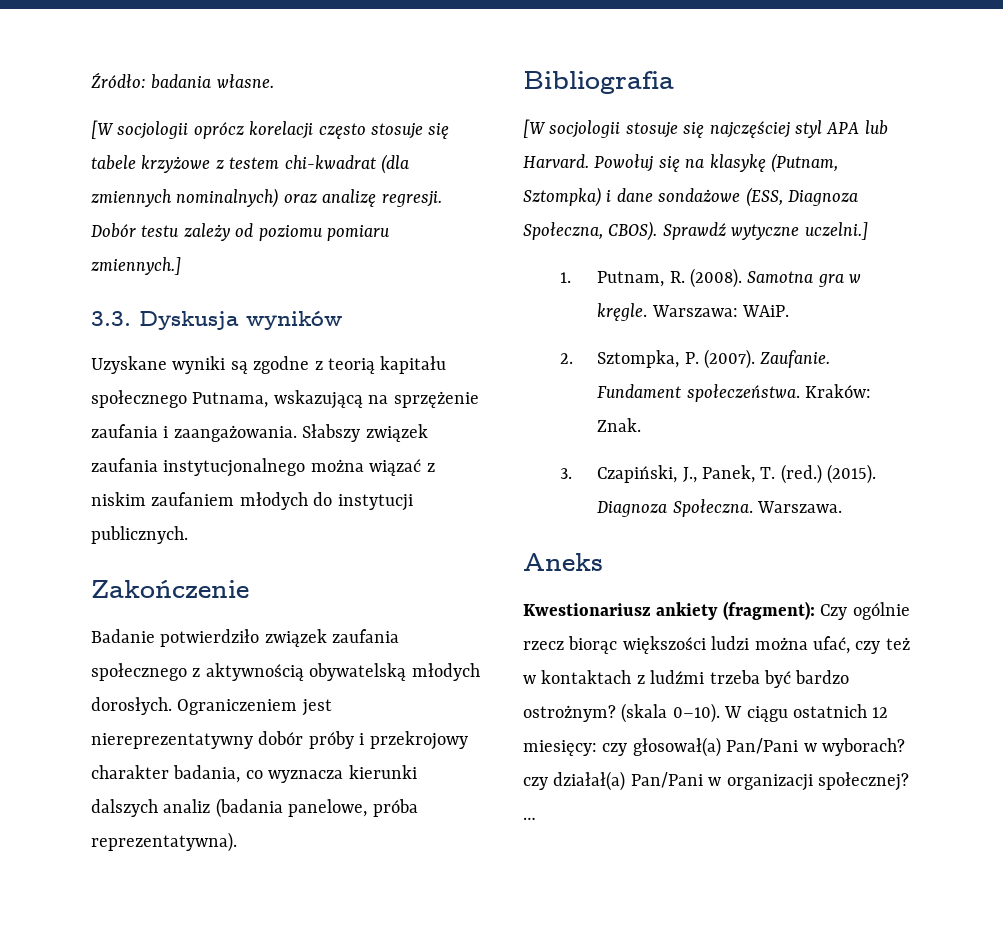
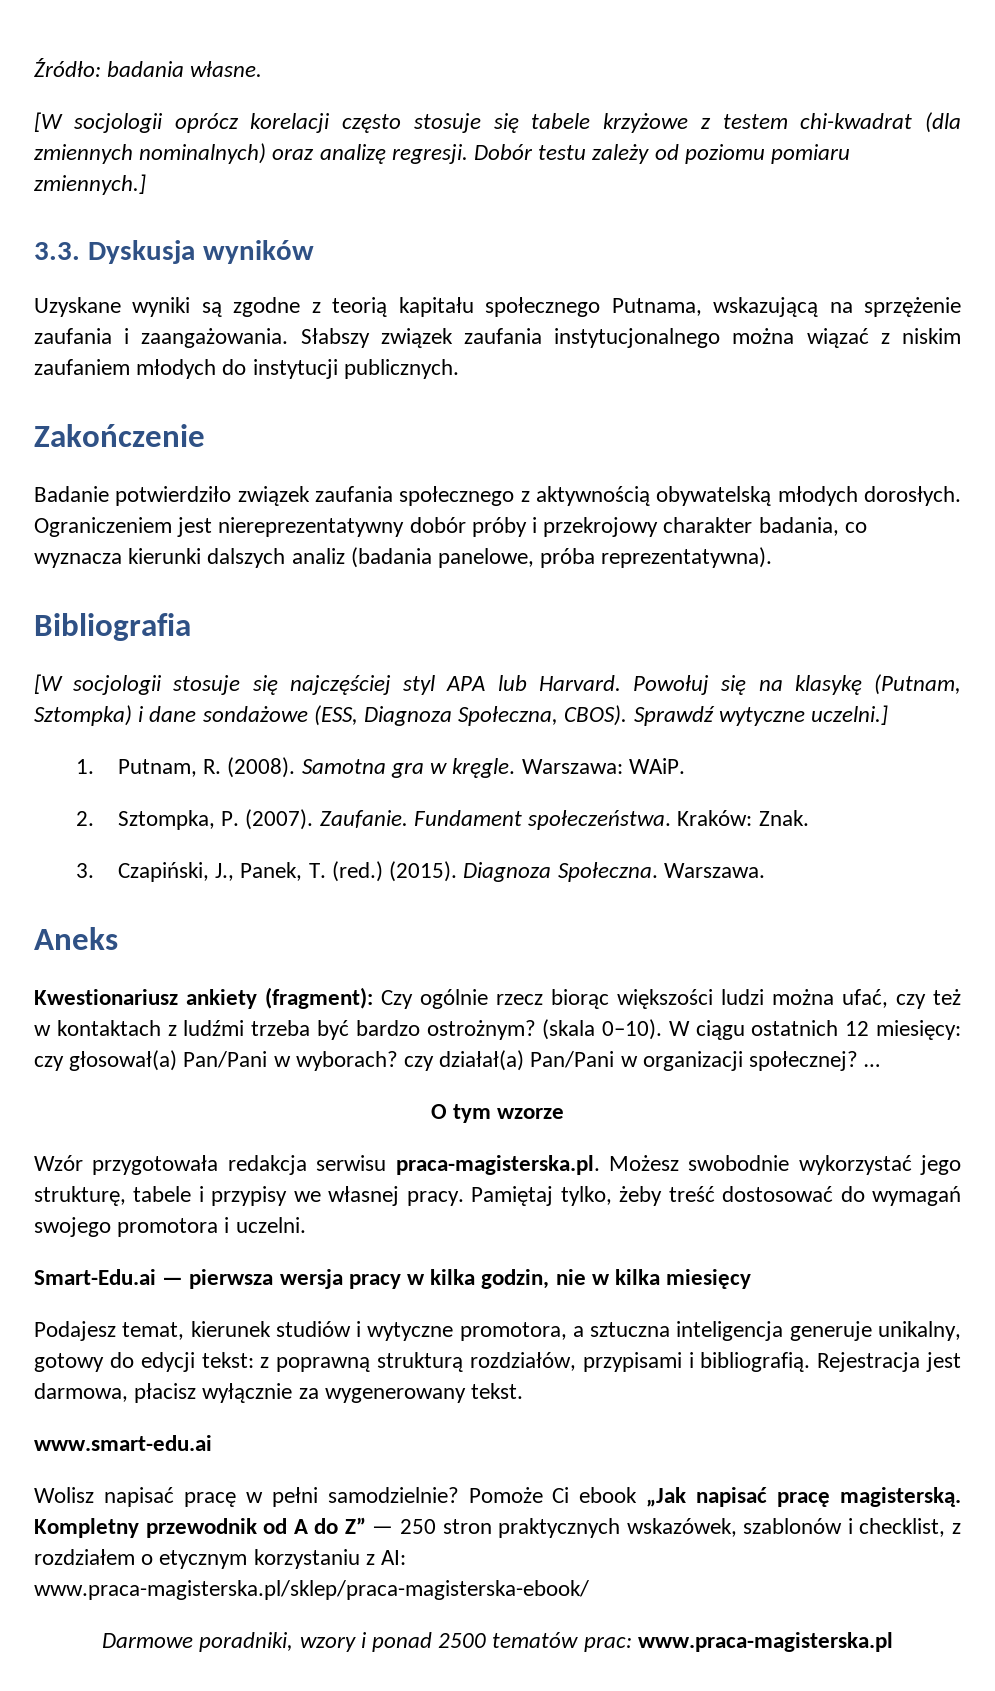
(536, 818) none -> [430,1104,565,1123] [34,1155,961,1175] [34,1186,961,1206] [34,1217,306,1237] [34,1269,752,1289] [34,1321,961,1341] [34,1352,962,1372] [34,1383,524,1403] [34,1435,212,1451] [34,1487,961,1507] [34,1517,961,1538] [34,1549,407,1569] [34,1580,589,1600] [102,1632,893,1652] // O tym wzorze // Wzór przygotowała redakcja serwisu praca-magisterska.pl. Możesz swobodnie wykorzystać jego strukturę, tabele i przypisy we własnej pracy. Pamiętaj tylko, żeby treść dostosować do wymagań swojego promotora i uczelni. // Smart-Edu.ai — pierwsza wersja pracy w kilka godzin, nie w kilka miesięcy // Podajesz temat, kierunek studiów i wytyczne promotora, a sztuczna inteligencja generuje unikalny, gotowy do edycji tekst: z poprawną strukturą rozdziałów, przypisami i bibliografią. Rejestracja jest darmowa, płacisz wyłącznie za wygenerowany tekst. // www.smart-edu.ai // Wolisz napisać pracę w pełni samodzielnie? Pomoże Ci ebook „Jak napisać pracę magisterską. Kompletny przewodnik od A do Z” — 250 stron praktycznych wskazówek, szablonów i checklist, z rozdziałem o etycznym korzystaniu z AI: www.praca-magisterska.pl/sklep/praca-magisterska-ebook/ // Darmowe poradniki, wzory i ponad 2500 tematów prac: www.praca-magisterska.pl

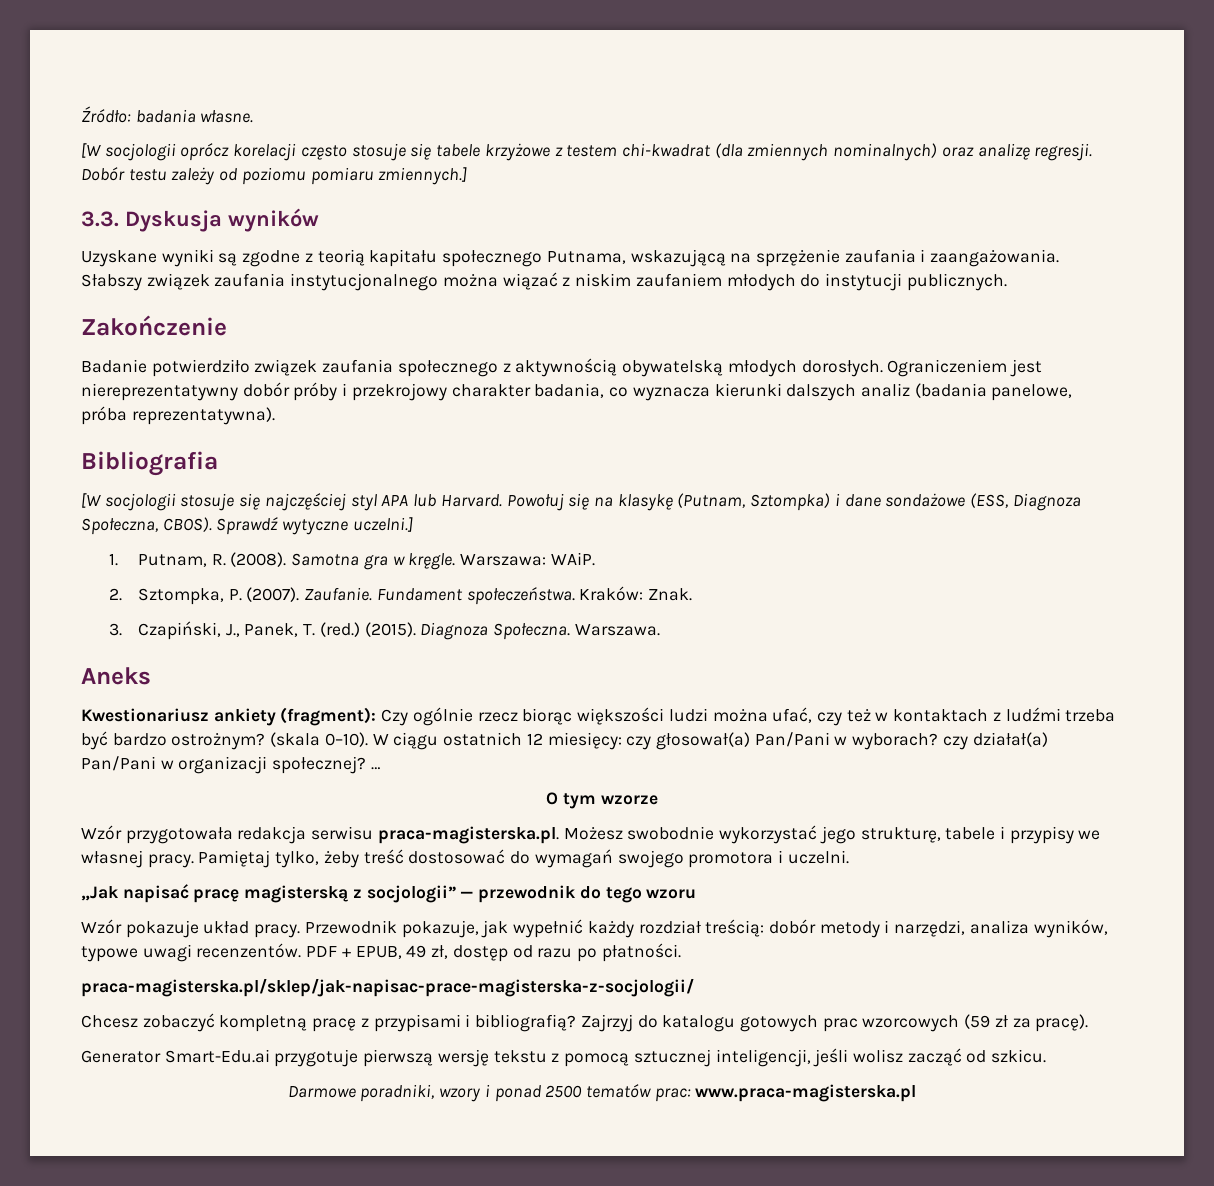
[34,1269,752,1289] [34,1321,961,1341] [34,1352,962,1372] [34,1383,524,1403] [34,1435,212,1451] [34,1487,961,1507] [34,1517,961,1538] [34,1549,407,1569] [34,1580,589,1600] Smart-Edu.ai — pierwsza wersja pracy w kilka godzin, nie w kilka miesięcy // Podajesz temat, kierunek studiów i wytyczne promotora, a sztuczna inteligencja generuje unikalny, gotowy do edycji tekst: z poprawną strukturą rozdziałów, przypisami i bibliografią. Rejestracja jest darmowa, płacisz wyłącznie za wygenerowany tekst. // www.smart-edu.ai // Wolisz napisać pracę w pełni samodzielnie? Pomoże Ci ebook „Jak napisać pracę magisterską. Kompletny przewodnik od A do Z” — 250 stron praktycznych wskazówek, szablonów i checklist, z rozdziałem o etycznym korzystaniu z AI: www.praca-magisterska.pl/sklep/praca-magisterska-ebook/ -> [81,884,697,903] [81,919,1108,938] [81,943,681,962] [81,978,694,997] [81,1013,1089,1032] [81,1048,1047,1067] „Jak napisać pracę magisterską z socjologii” — przewodnik do tego wzoru // Wzór pokazuje układ pracy. Przewodnik pokazuje, jak wypełnić każdy rozdział treścią: dobór metody i narzędzi, analiza wyników, typowe uwagi recenzentów. PDF + EPUB, 49 zł, dostęp od razu po płatności. // praca-magisterska.pl/sklep/jak-napisac-prace-magisterska-z-socjologii/ // Chcesz zobaczyć kompletną pracę z przypisami i bibliografią? Zajrzyj do katalogu gotowych prac wzorcowych (59 zł za pracę). // Generator Smart-Edu.ai przygotuje pierwszą wersję tekstu z pomocą sztucznej inteligencji, jeśli wolisz zacząć od szkicu.

